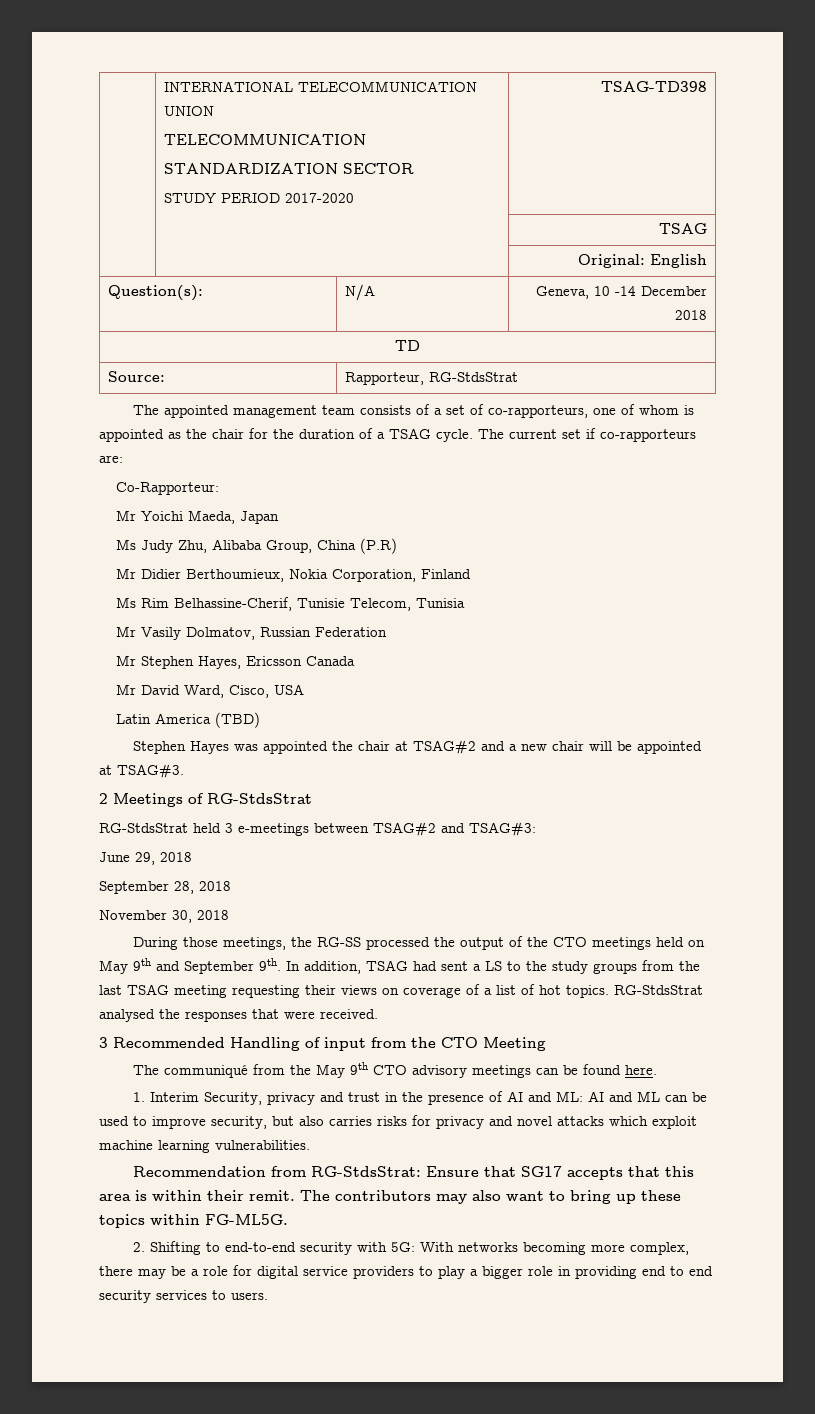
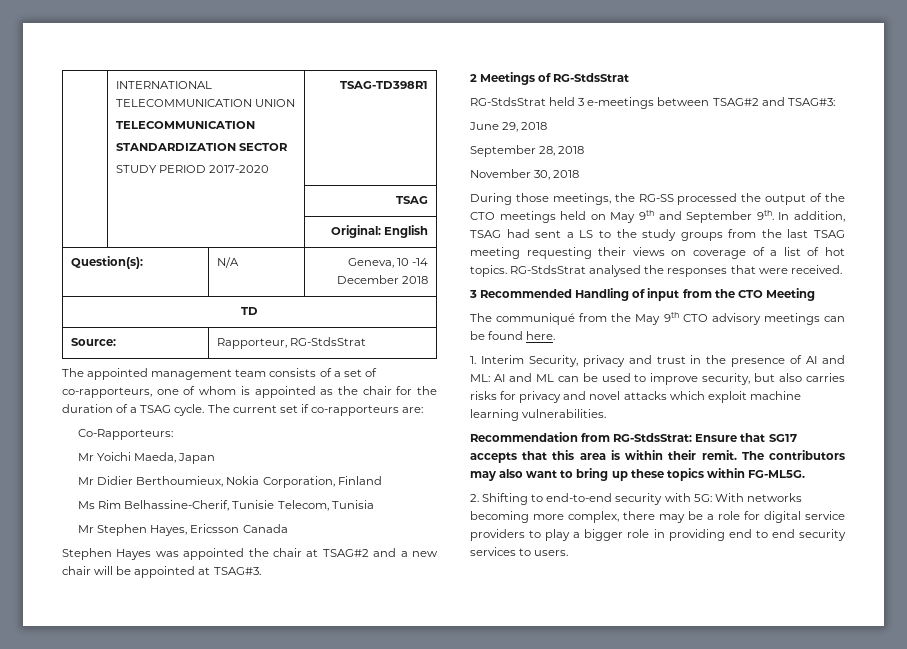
[601,81,708,92] TSAG-TD398 -> [340,81,429,89] TSAG-TD398R1
[116,482,220,495] Co-Rapporteur: -> [78,429,174,440] Co-Rapporteurs:
[116,538,398,554] // Ms Judy Zhu, Alibaba Group, China (P.R) -> (216, 458) none
[116,626,388,640] // Mr Vasily Dolmatov, Russian Federation -> (374, 504) none
[116,684,305,698] [116,712,261,728] // Mr David Ward, Cisco, USA // Latin America (TBD) -> (288, 528) none

